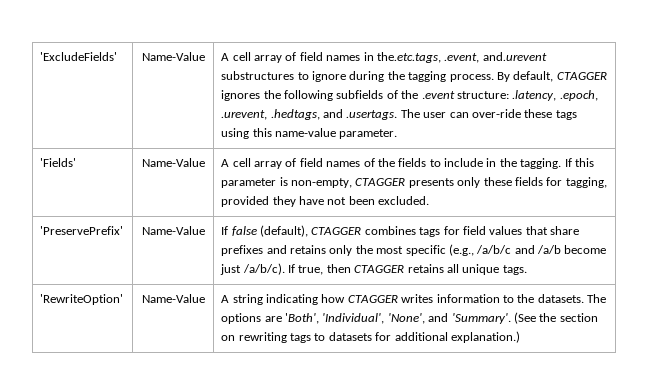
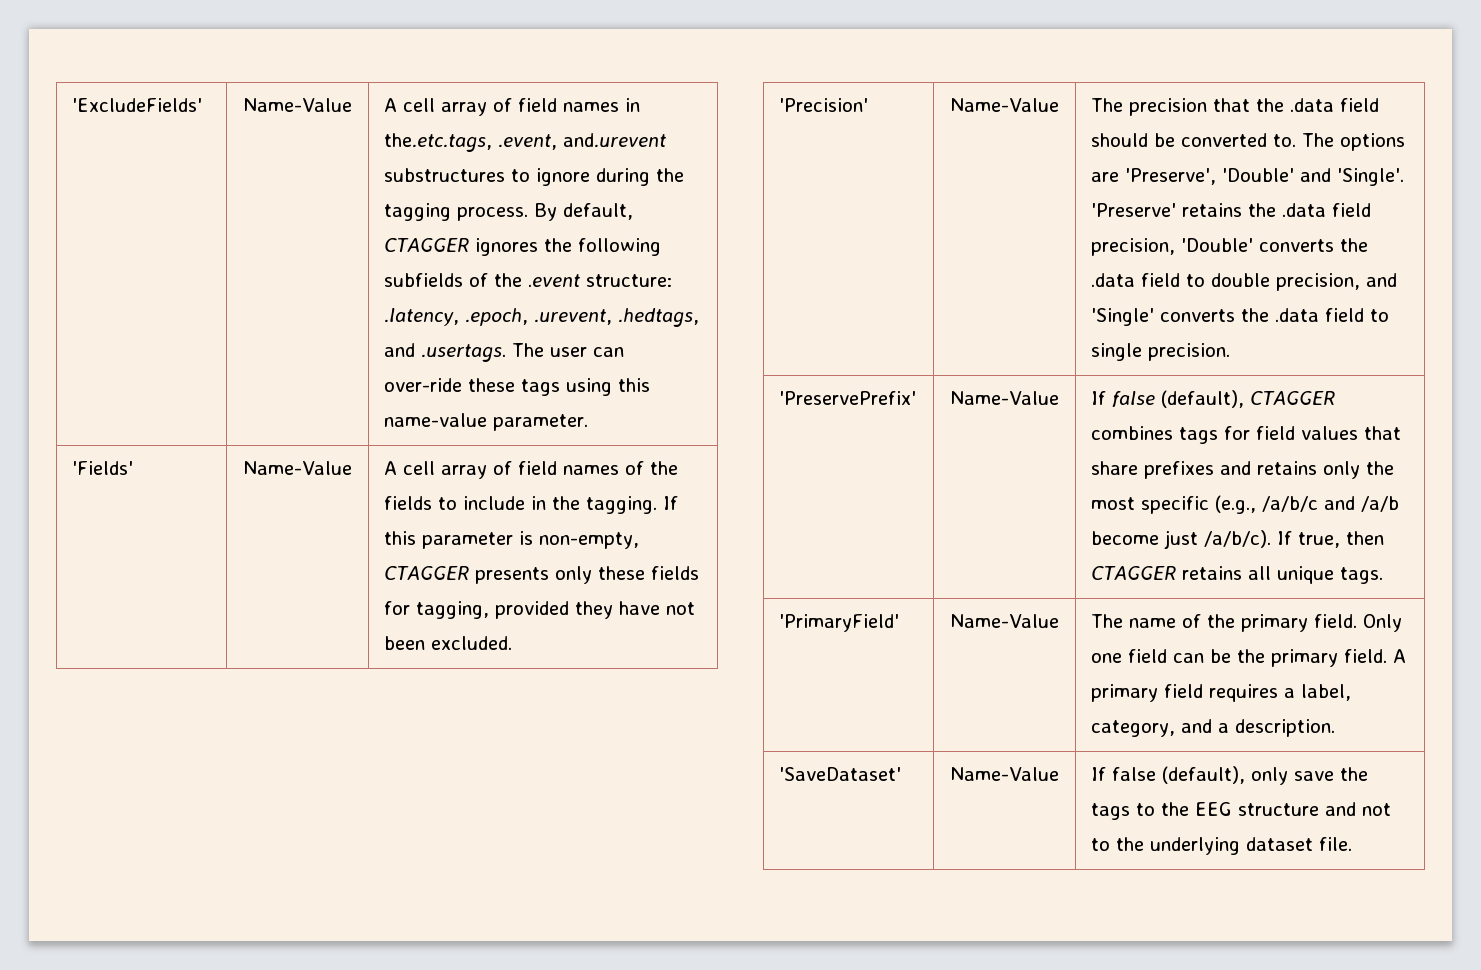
(430, 200) none -> [779,98,869,112] [950,98,1060,112] [1091,98,1380,116] [1091,133,1406,151] [1091,168,1405,186] [1091,203,1372,217] [1091,238,1369,256] [1091,273,1398,291] [1091,308,1390,326] [1091,343,1231,361] // 'Precision' | Name-Value | The precision that the .data field should be converted to. The options are 'Preserve', 'Double' and 'Single'. 'Preserve' retains the .data field precision, 'Double' converts the .data field to double precision, and 'Single' converts the .data field to single precision.
[40,294,124,305] [141,294,205,303] [221,294,607,305] [221,312,598,324] [221,331,520,343] 'RewriteOption' | Name-Value | A string indicating how CTAGGER writes information to the datasets. The options are 'Both', 'Individual', 'None', and 'Summary'. (See the section on rewriting tags to datasets for additional explanation.) -> [779,614,900,632] [950,614,1060,628] [1091,614,1403,632] [1091,649,1407,667] [1091,684,1352,702] [1091,719,1336,737] [779,767,902,781] [950,767,1060,781] [1091,766,1369,785] [1091,802,1392,820] [1091,837,1353,855] 'PrimaryField' | Name-Value | The name of the primary field. Only one field can be the primary field. A primary field requires a label, category, and a description. // 'SaveDataset' | Name-Value | If false (default), only save the tags to the EEG structure and not to the underlying dataset file.

